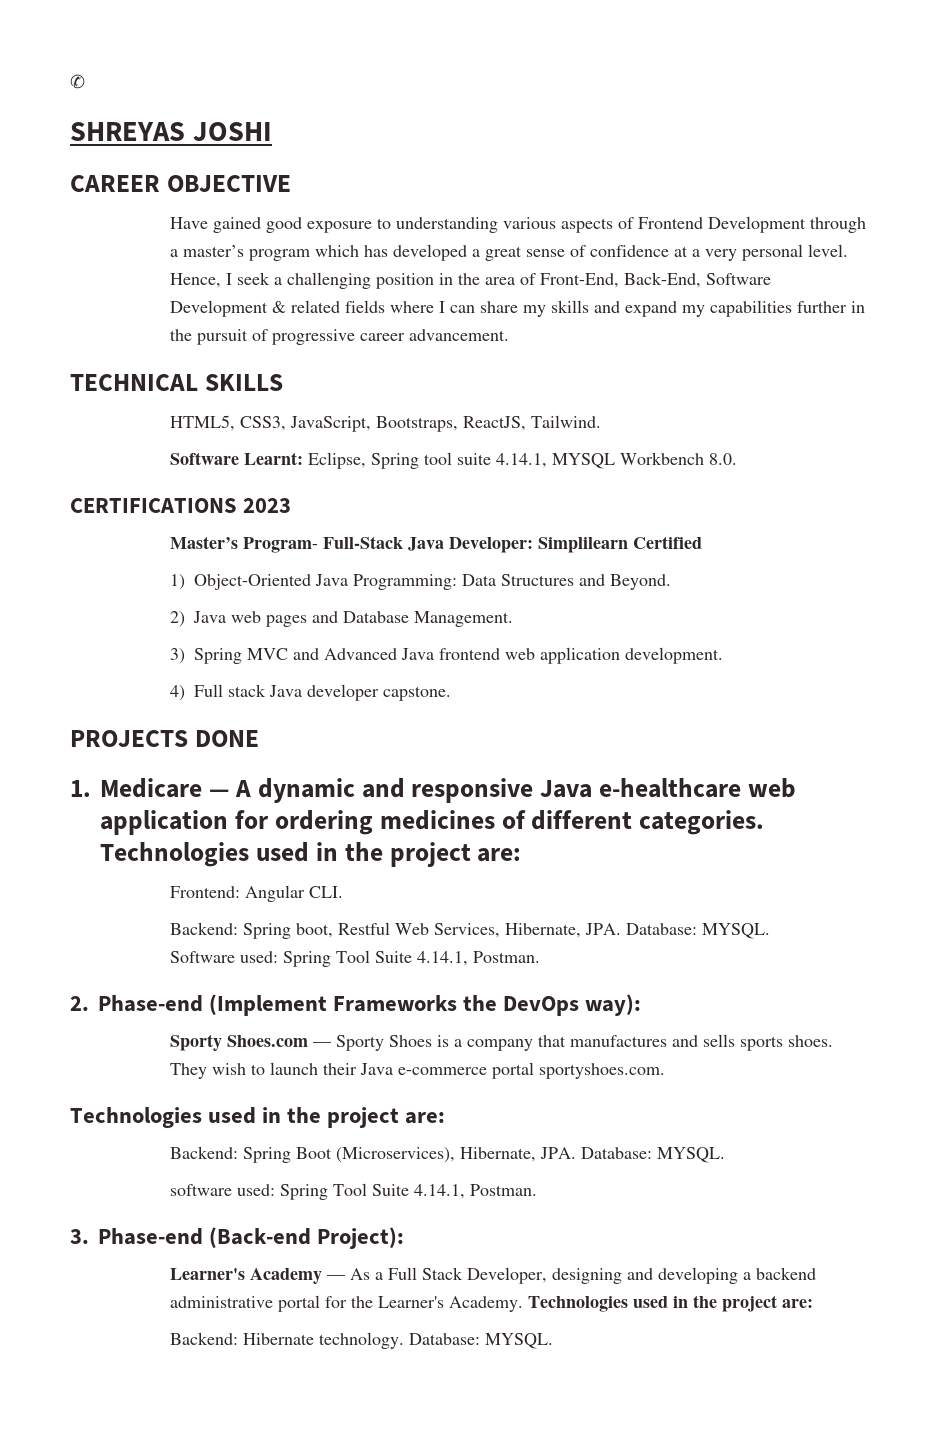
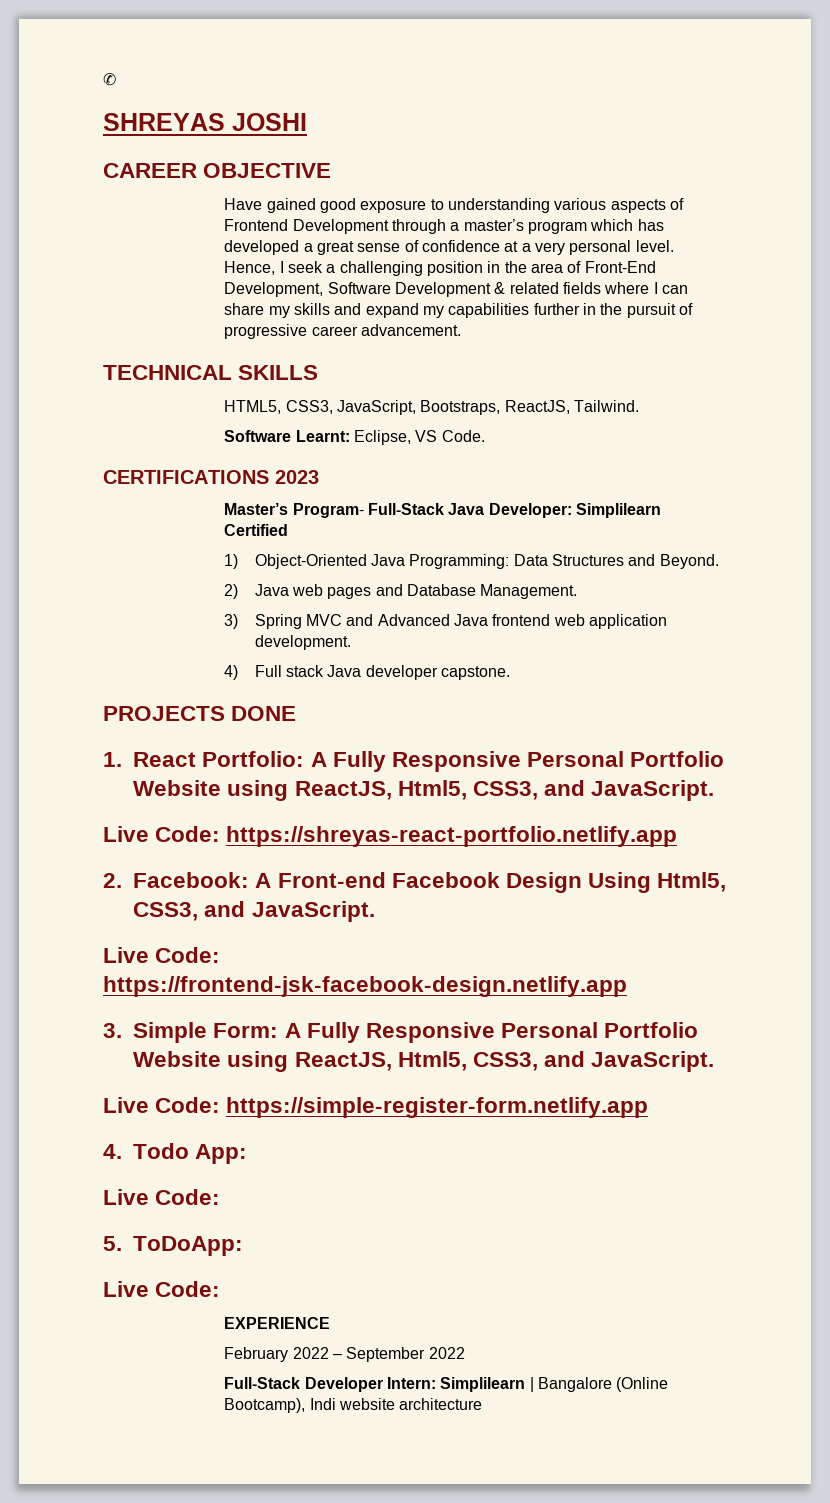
[539,272,701,288] Front-End, Back-End, -> [584,261,656,273] [224,282,324,297] Front-End Development,
[370,452,737,469] Spring tool suite 4.14.1, MYSQL Workbench 8.0. -> [415,430,485,442] VS Code.
[100,778,797,803] [100,810,765,835] [100,842,522,867] [169,885,343,902] [169,922,770,939] [169,950,540,967] [70,994,642,1016] [169,1034,833,1051] [169,1062,665,1079] [70,1107,446,1128] [169,1146,725,1163] [169,1183,537,1200] [70,1227,405,1249] [169,1267,816,1284] [169,1295,813,1312] [169,1332,553,1349] Medicare — A dynamic and responsive Java e-healthcare web application for ordering medicines of different categories. Technologies used in the project are: // Frontend: Angular CLI. // Backend: Spring boot, Restful Web Services, Hibernate, JPA. Database: MYSQL. // Software used: Spring Tool Suite 4.14.1, Postman. // 2. Phase-end (Implement Frameworks the DevOps way): // Sporty Shoes.com — Sporty Shoes is a company that manufactures and sells sports shoes. They wish to launch their Java e-commerce portal sportyshoes.com. // Technologies used in the project are: // Backend: Spring Boot (Microservices), Hibernate, JPA. Database: MYSQL. // software used: Spring Tool Suite 4.14.1, Postman. // 3. Phase-end (Back-end Project): // Learner's Academy — As a Full Stack Developer, designing and developing a backend administrative portal for the Learner's Academy. Technologies used in the project are: // Backend: Hibernate technology. Database: MYSQL. -> [133,751,724,772] [133,780,714,801] [103,826,678,847] [103,872,726,893] [133,901,375,922] [103,947,221,963] [103,976,627,997] [103,1022,698,1043] [133,1051,714,1072] [103,1097,649,1118] [103,1143,248,1164] [103,1189,221,1205] [103,1236,244,1256] [103,1281,221,1297] [224,1317,331,1329] [224,1347,465,1362] [224,1377,669,1392] [224,1398,483,1413] React Portfolio: A Fully Responsive Personal Portfolio Website using ReactJS, Html5, CSS3, and JavaScript. // Live Code: https://shreyas-react-portfolio.netlify.app // 2. Facebook: A Front-end Facebook Design Using Html5, CSS3, and JavaScript. // Live Code: https://frontend-jsk-facebook-design.netlify.app // 3. Simple Form: A Fully Responsive Personal Portfolio Website using ReactJS, Html5, CSS3, and JavaScript. // Live Code: https://simple-register-form.netlify.app // 4. Todo App: // Live Code: // 5. ToDoApp: // Live Code: // EXPERIENCE // February 2022 – September 2022 // Full-Stack Developer Intern: Simplilearn | Bangalore (Online Bootcamp), Indi website architecture

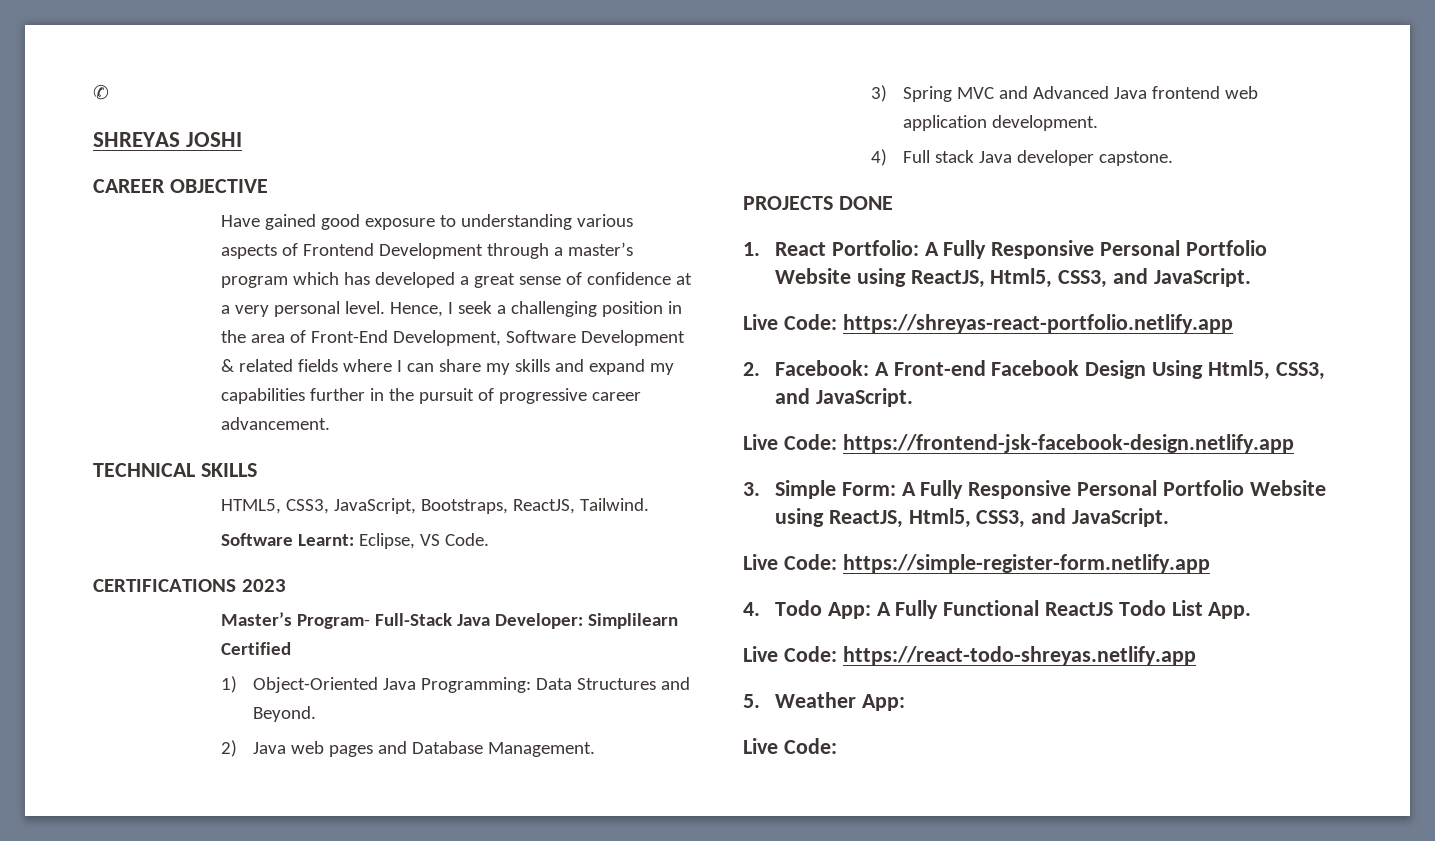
[103,1189,221,1205] // Live Code: -> [876,600,1252,619] [743,646,1196,665] A Fully Functional ReactJS Todo List App. // Live Code: https://react-todo-shreyas.netlify.app
[133,1236,244,1256] [103,1281,221,1297] [224,1317,331,1329] [224,1347,465,1362] [224,1377,669,1392] [224,1398,483,1413] ToDoApp: // Live Code: // EXPERIENCE // February 2022 – September 2022 // Full-Stack Developer Intern: Simplilearn | Bangalore (Online Bootcamp), Indi website architecture -> [774,692,905,711] [743,738,837,754] Weather App: // Live Code:

